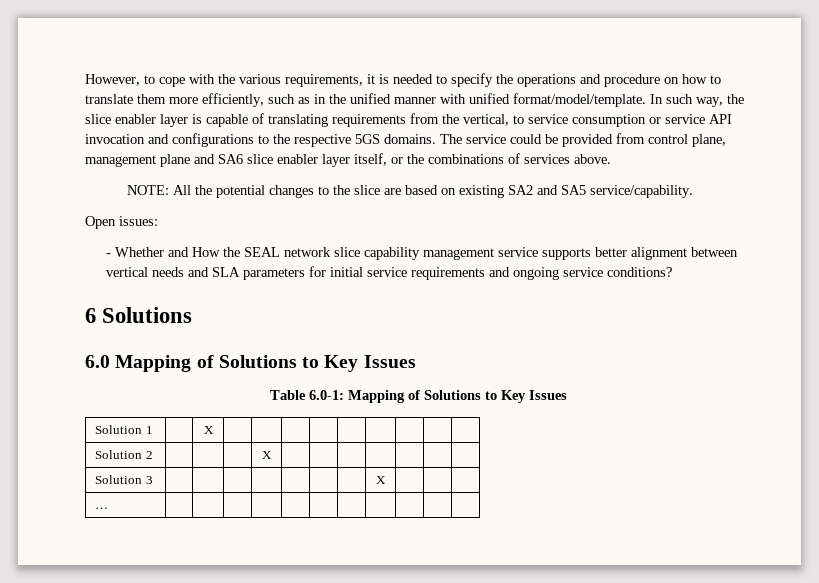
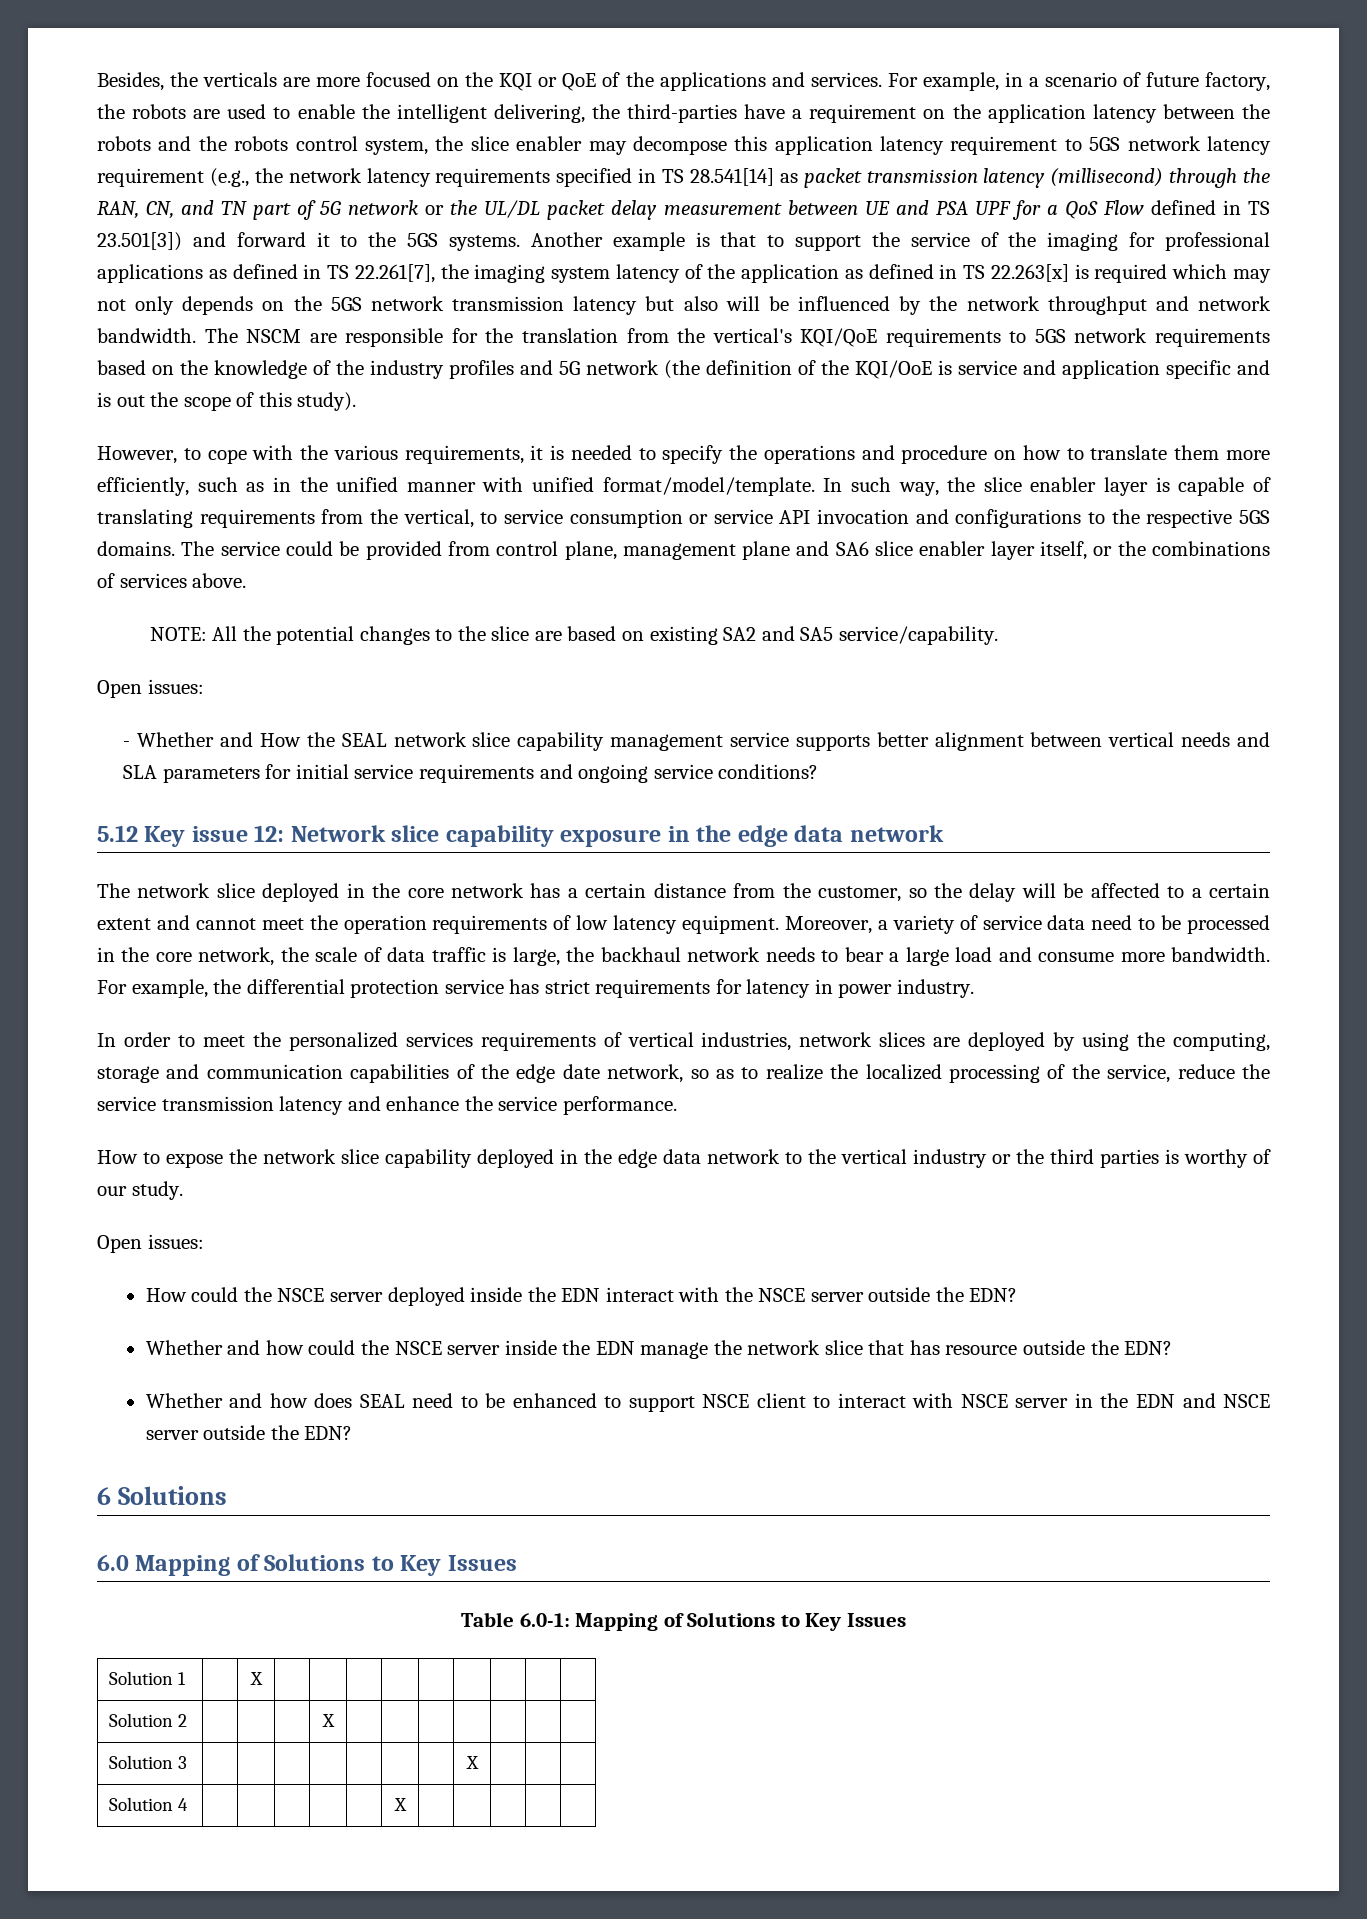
(85, 80) none -> [97,72,1271,91] [97,104,1270,123] [97,136,1272,155] [97,168,1270,188] [97,200,1270,220] [97,232,1271,251] [97,264,1272,283] [97,296,1271,315] [97,328,1270,347] [97,360,1270,379] [97,392,357,411] Besides, the verticals are more focused on the KQI or QoE of the applications and services. For example, in a scenario of future factory, the robots are used to enable the intelligent delivering, the third-parties have a requirement on the application latency between the robots and the robots control system, the slice enabler may decompose this application latency requirement to 5GS network latency requirement (e.g., the network latency requirements specified in TS 28.541[14] as packet transmission latency (millisecond) through the RAN, CN, and TN part of 5G network or the UL/DL packet delay measurement between UE and PSA UPF for a QoS Flow defined in TS 23.501[3]) and forward it to the 5GS systems. Another example is that to support the service of the imaging for professional applications as defined in TS 22.261[7], the imaging system latency of the application as defined in TS 22.263[x] is required which may not only depends on the 5GS network transmission latency but also will be influenced by the network throughput and network bandwidth. The NSCM are responsible for the translation from the vertical's KQI/QoE requirements to 5GS network requirements based on the knowledge of the industry profiles and 5G network (the definition of the KQI/OoE is service and application specific and is out the scope of this study). //
(673, 272) none -> [97,825,944,847] [97,883,1271,902] [97,915,1270,934] [97,947,1271,966] [97,979,974,998] [97,1032,1270,1051] [97,1064,1270,1083] [97,1096,677,1115] [97,1149,1271,1168] [97,1181,183,1200] [97,1234,204,1253] [145,1287,1018,1306] [145,1340,1173,1359] [145,1393,1271,1412] [145,1425,353,1440] // 5.12 Key issue 12: Network slice capability exposure in the edge data network // The network slice deployed in the core network has a certain distance from the customer, so the delay will be affected to a certain extent and cannot meet the operation requirements of low latency equipment. Moreover, a variety of service data need to be processed in the core network, the scale of data traffic is large, the backhaul network needs to bear a large load and consume more bandwidth. For example, the differential protection service has strict requirements for latency in power industry. // In order to meet the personalized services requirements of vertical industries, network slices are deployed by using the computing, storage and communication capabilities of the edge date network, so as to realize the localized processing of the service, reduce the service transmission latency and enhance the service performance. // How to expose the network slice capability deployed in the edge data network to the vertical industry or the third parties is worthy of our study. // Open issues: // How could the NSCE server deployed inside the EDN interact with the NSCE server outside the EDN? // Whether and how could the NSCE server inside the EDN manage the network slice that has resource outside the EDN? // Whether and how does SEAL need to be enhanced to support NSCE client to interact with NSCE server in the EDN and NSCE server outside the EDN?
[95,507,109,509] … | | | | | | -> [109,1797,189,1811] [393,1798,407,1811] Solution 4 | | | | | | X

